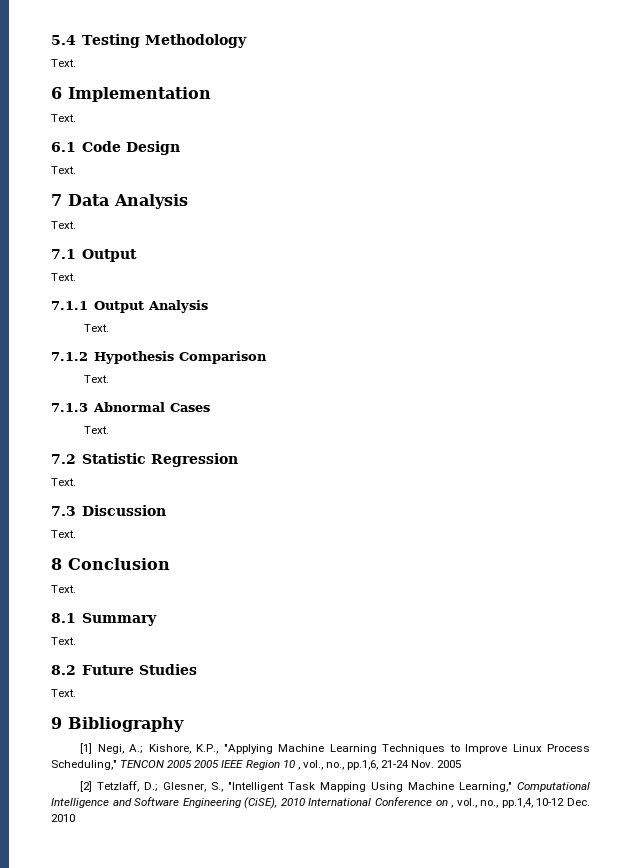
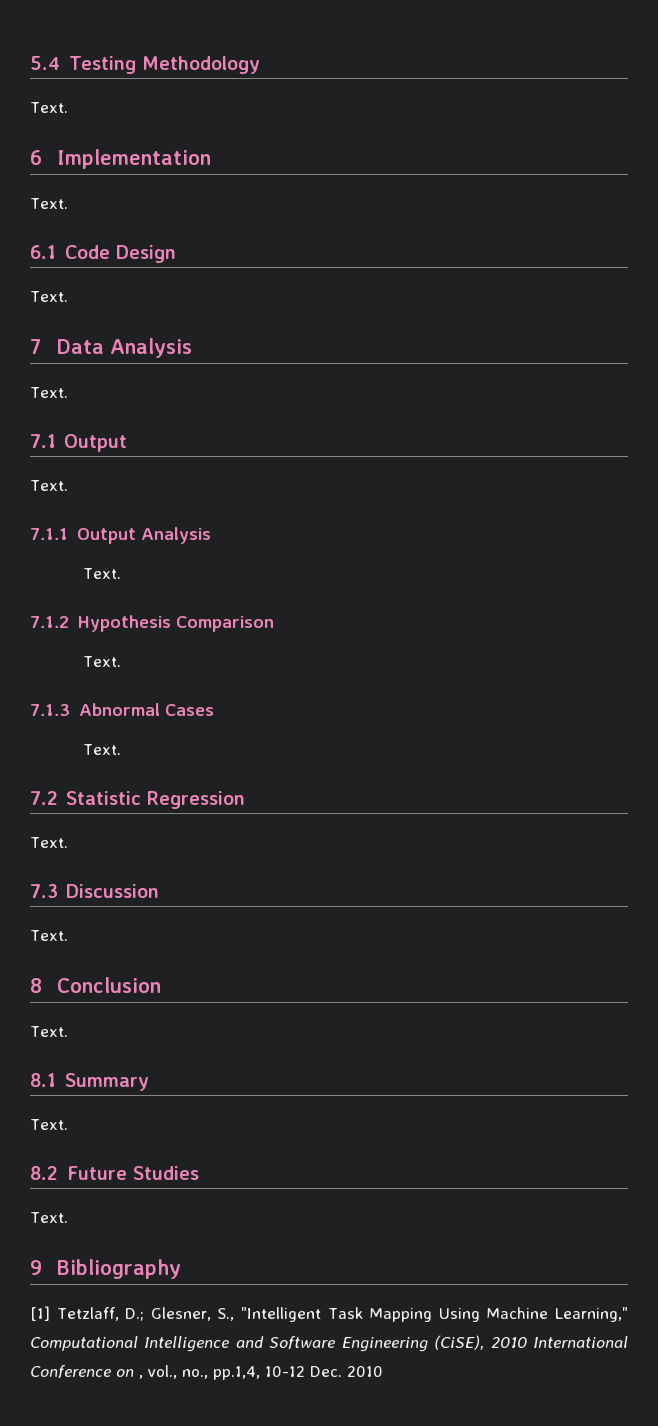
[97,744,590,754] [51,760,462,770] [80,781,93,792] Negi, A.; Kishore, K.P., "Applying Machine Learning Techniques to Improve Linux Process Scheduling," TENCON 2005 2005 IEEE Region 10 , vol., no., pp.1,6, 21-24 Nov. 2005 // [2] -> (50, 1313) none

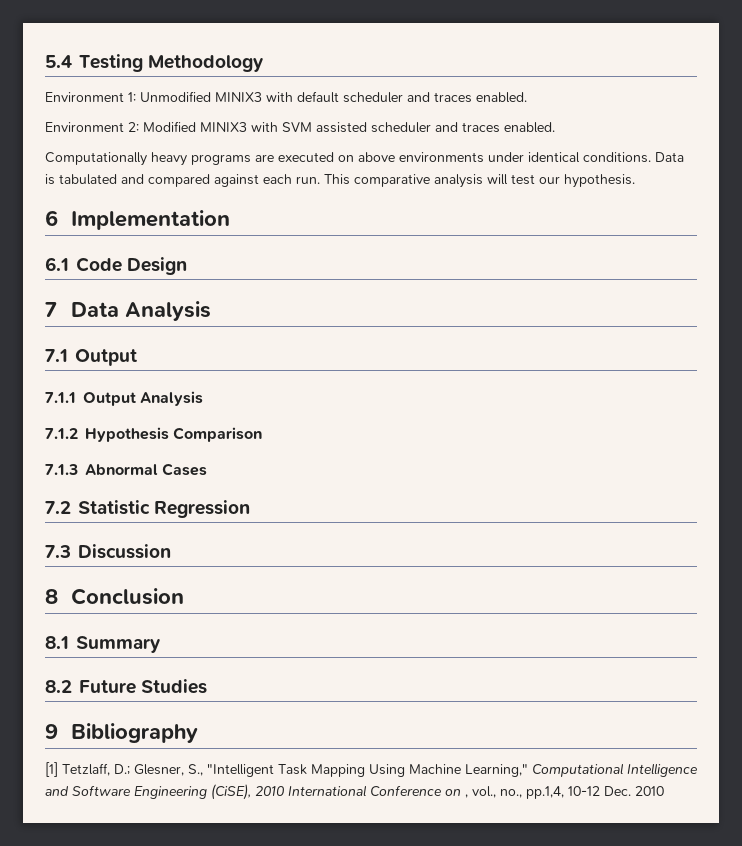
[30,102,68,113] Text. -> [45,91,527,103] [45,121,555,133] [45,152,684,166] [45,174,635,188] Environment 1: Unmodified MINIX3 with default scheduler and traces enabled. // Environment 2: Modified MINIX3 with SVM assisted scheduler and traces enabled. // Computationally heavy programs are executed on above environments under identical conditions. Data is tabulated and compared against each run. This comparative analysis will test our hypothesis.
[30,198,68,209] // Text. -> (231, 220) none
[30,291,68,302] // Text. -> (188, 266) none
[30,387,68,398] // Text. -> (212, 311) none
[30,480,68,491] // Text. -> (137, 357) none
[83,568,122,579] // Text. -> (204, 398) none
[83,656,122,667] // Text. -> (263, 434) none
[83,744,122,755] // Text. -> (208, 469) none
[30,837,68,848] // Text. -> (251, 509) none
[30,930,68,941] // Text. -> (171, 551) none
[30,1026,68,1037] // Text. -> (185, 596) none
[30,1119,68,1130] // Text. -> (160, 644) none
[30,1212,68,1223] // Text. -> (208, 686) none

